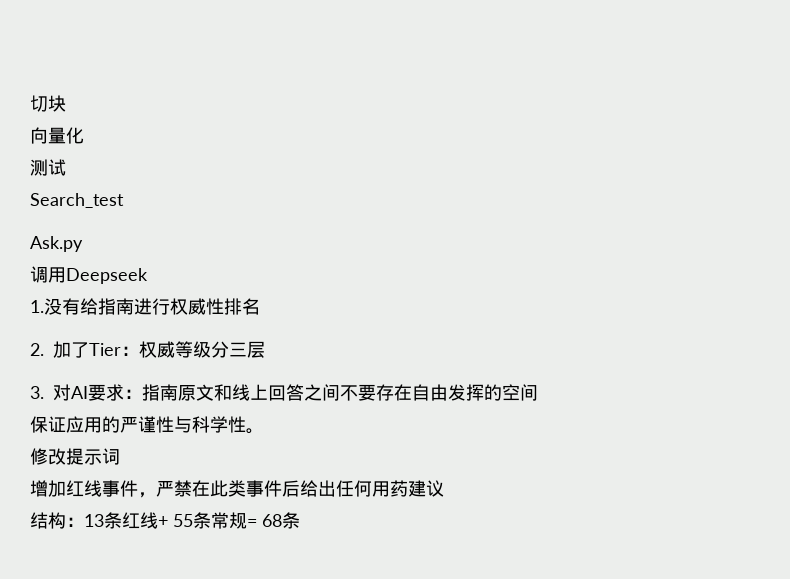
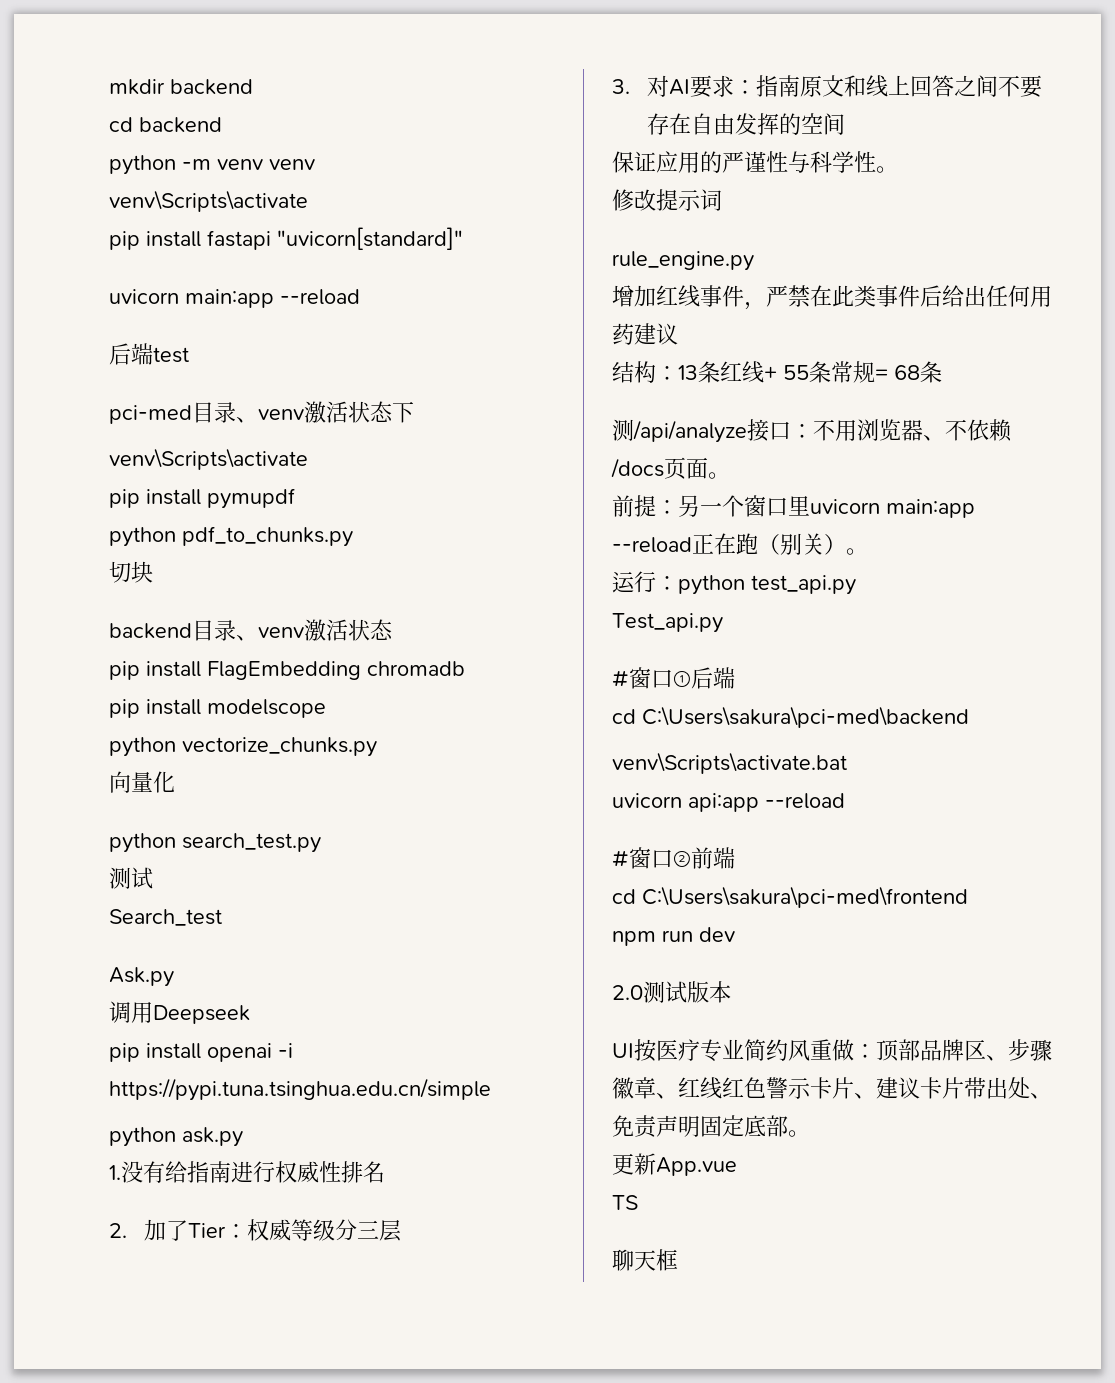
[30,95,66,112] 切块 -> [109,79,253,95] [109,117,222,133] [109,155,315,175] [109,190,308,212] [109,227,463,250] [109,289,360,308] [109,343,189,365] [109,401,414,424] [109,448,308,470] [109,488,295,509] [109,526,353,547] [109,561,153,583] [109,619,393,641] [109,661,465,680] [109,699,326,718] [109,737,377,757] mkdir backend // cd backend // python -m venv venv // venv\Scripts\activate // pip install fastapi "uvicorn[standard]" // uvicorn main:app --reload // 后端test // pci-med目录、venv激活状态下 // venv\Scripts\activate // pip install pymupdf // python pdf_to_chunks.py // 切块 // backend目录、venv激活状态 // pip install FlagEmbedding chromadb // pip install modelscope // python vectorize_chunks.py
(84, 135) none -> [109,833,321,853] // python search_test.py
(148, 276) none -> [109,1043,293,1062] [109,1078,491,1101] [109,1127,243,1147] // pip install openai -i https://pypi.tuna.tsinghua.edu.cn/simple // python ask.py
(120, 456) none -> [612,251,754,271] // rule_engine.py
(300, 520) none -> [612,419,1012,443] [611,457,730,479] [612,495,975,518] [612,533,868,555] [612,571,856,595] [612,613,723,633] [612,667,735,689] [612,706,969,728] [612,752,847,774] [612,793,845,812] [612,847,735,869] [612,886,968,908] [612,927,735,946] [612,981,731,1003] [612,1039,1052,1062] [612,1077,1052,1099] [612,1115,810,1138] [612,1153,737,1176] [612,1195,638,1210] [612,1249,678,1271] // 测/api/analyze接口：不用浏览器、不依赖/docs页面。 // 前提：另一个窗口里uvicorn main:app --reload正在跑（别关）。 // 运行：python test_api.py // Test_api.py // #窗口①后端 // cd C:\Users\sakura\pci-med\backend // venv\Scripts\activate.bat // uvicorn api:app --reload // #窗口②前端 // cd C:\Users\sakura\pci-med\frontend // npm run dev // 2.0测试版本 // UI按医疗专业简约风重做：顶部品牌区、步骤徽章、红线红色警示卡片、建议卡片带出处、免责声明固定底部。 // 更新App.vue // TS // 聊天框

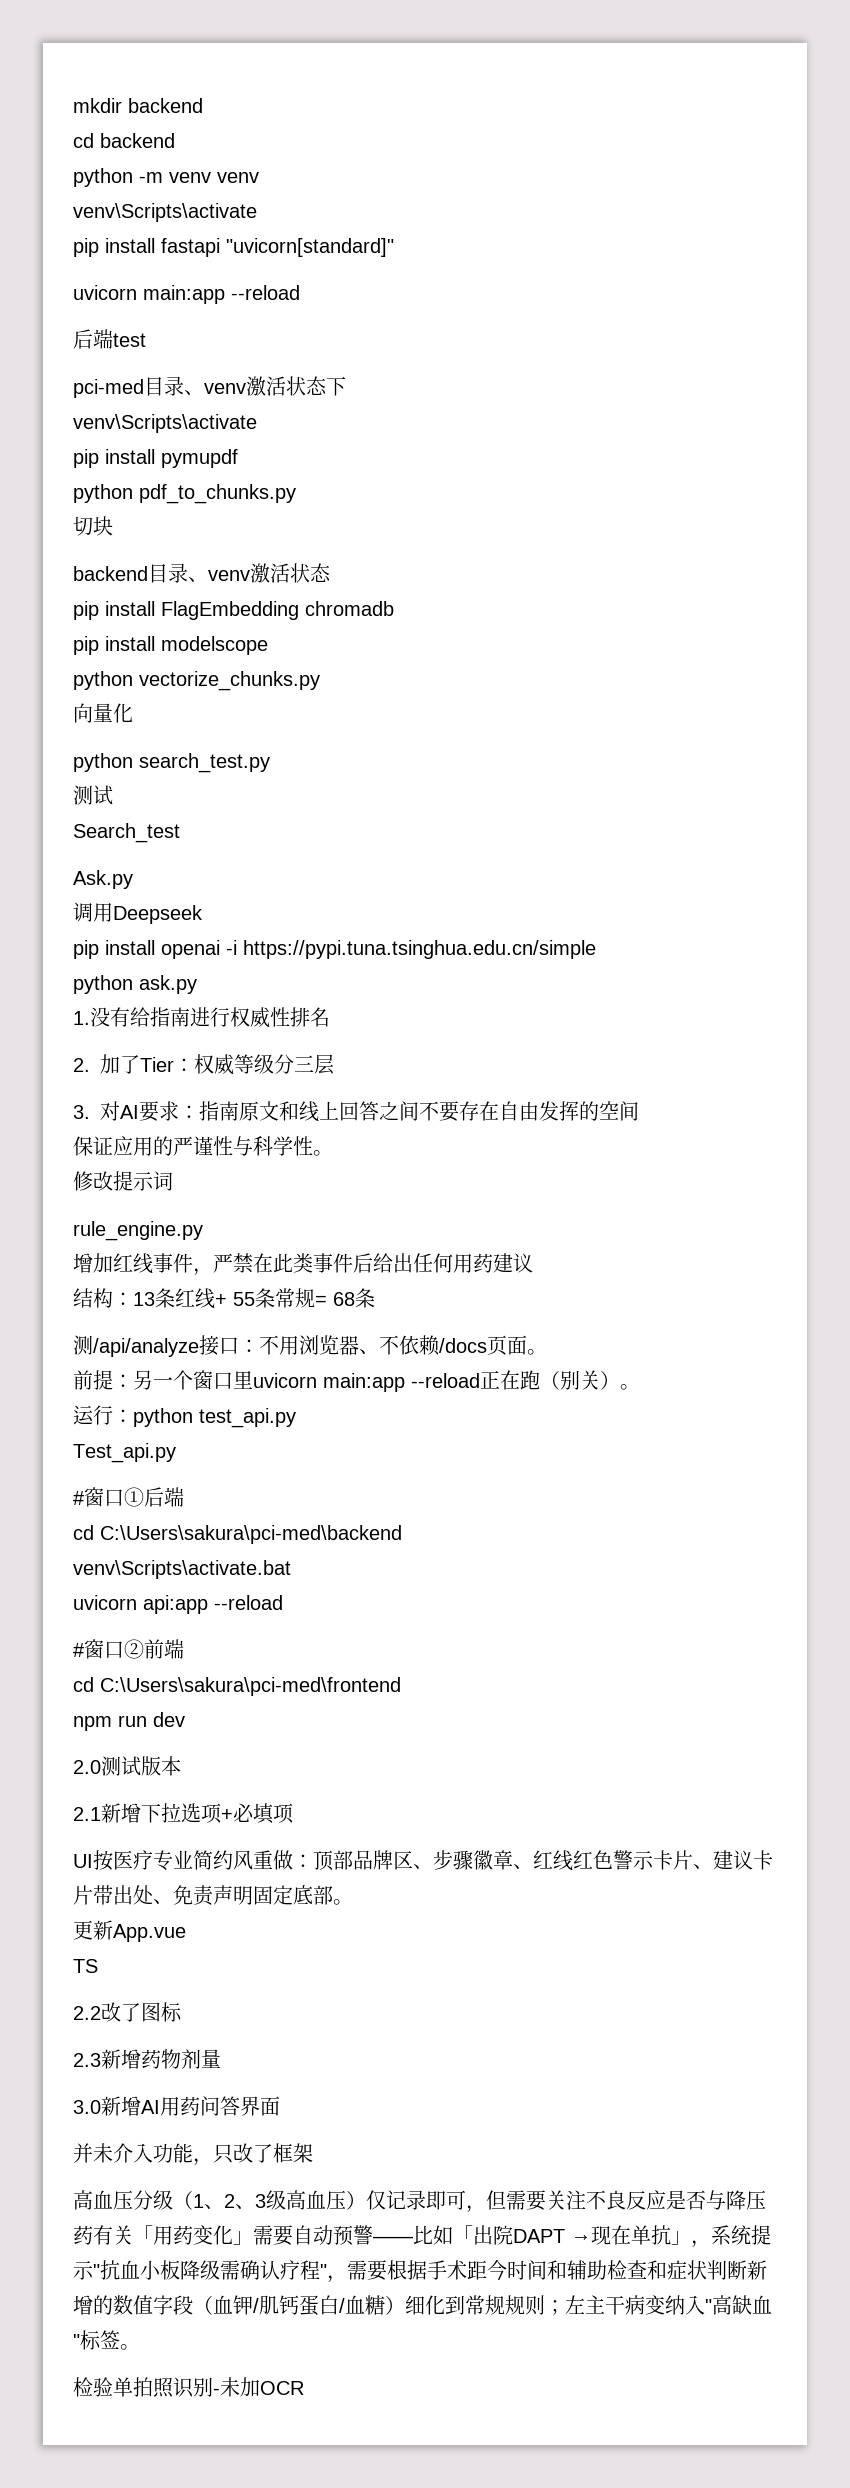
(731, 992) none -> [73,1803,294,1824] // 2.1新增下拉选项+必填项
[612,1249,678,1271] 聊天框 -> [73,2002,182,2022] [73,2049,221,2069] [73,2096,280,2116] [73,2143,313,2166] [73,2190,766,2213] [73,2225,771,2248] [73,2260,767,2283] [73,2295,772,2316] [73,2330,140,2350] [73,2377,304,2398] 2.2改了图标 // 2.3新增药物剂量 // 3.0新增AI用药问答界面 // 并未介入功能，只改了框架 // 高血压分级（1、2、3级高血压）仅记录即可，但需要关注不良反应是否与降压药有关「用药变化」需要自动预警——比如「出院DAPT →现在单抗」，系统提示"抗血小板降级需确认疗程"，需要根据手术距今时间和辅助检查和症状判断新增的数值字段（血钾/肌钙蛋白/血糖）细化到常规规则；左主干病变纳入"高缺血"标签。 // 检验单拍照识别-未加OCR

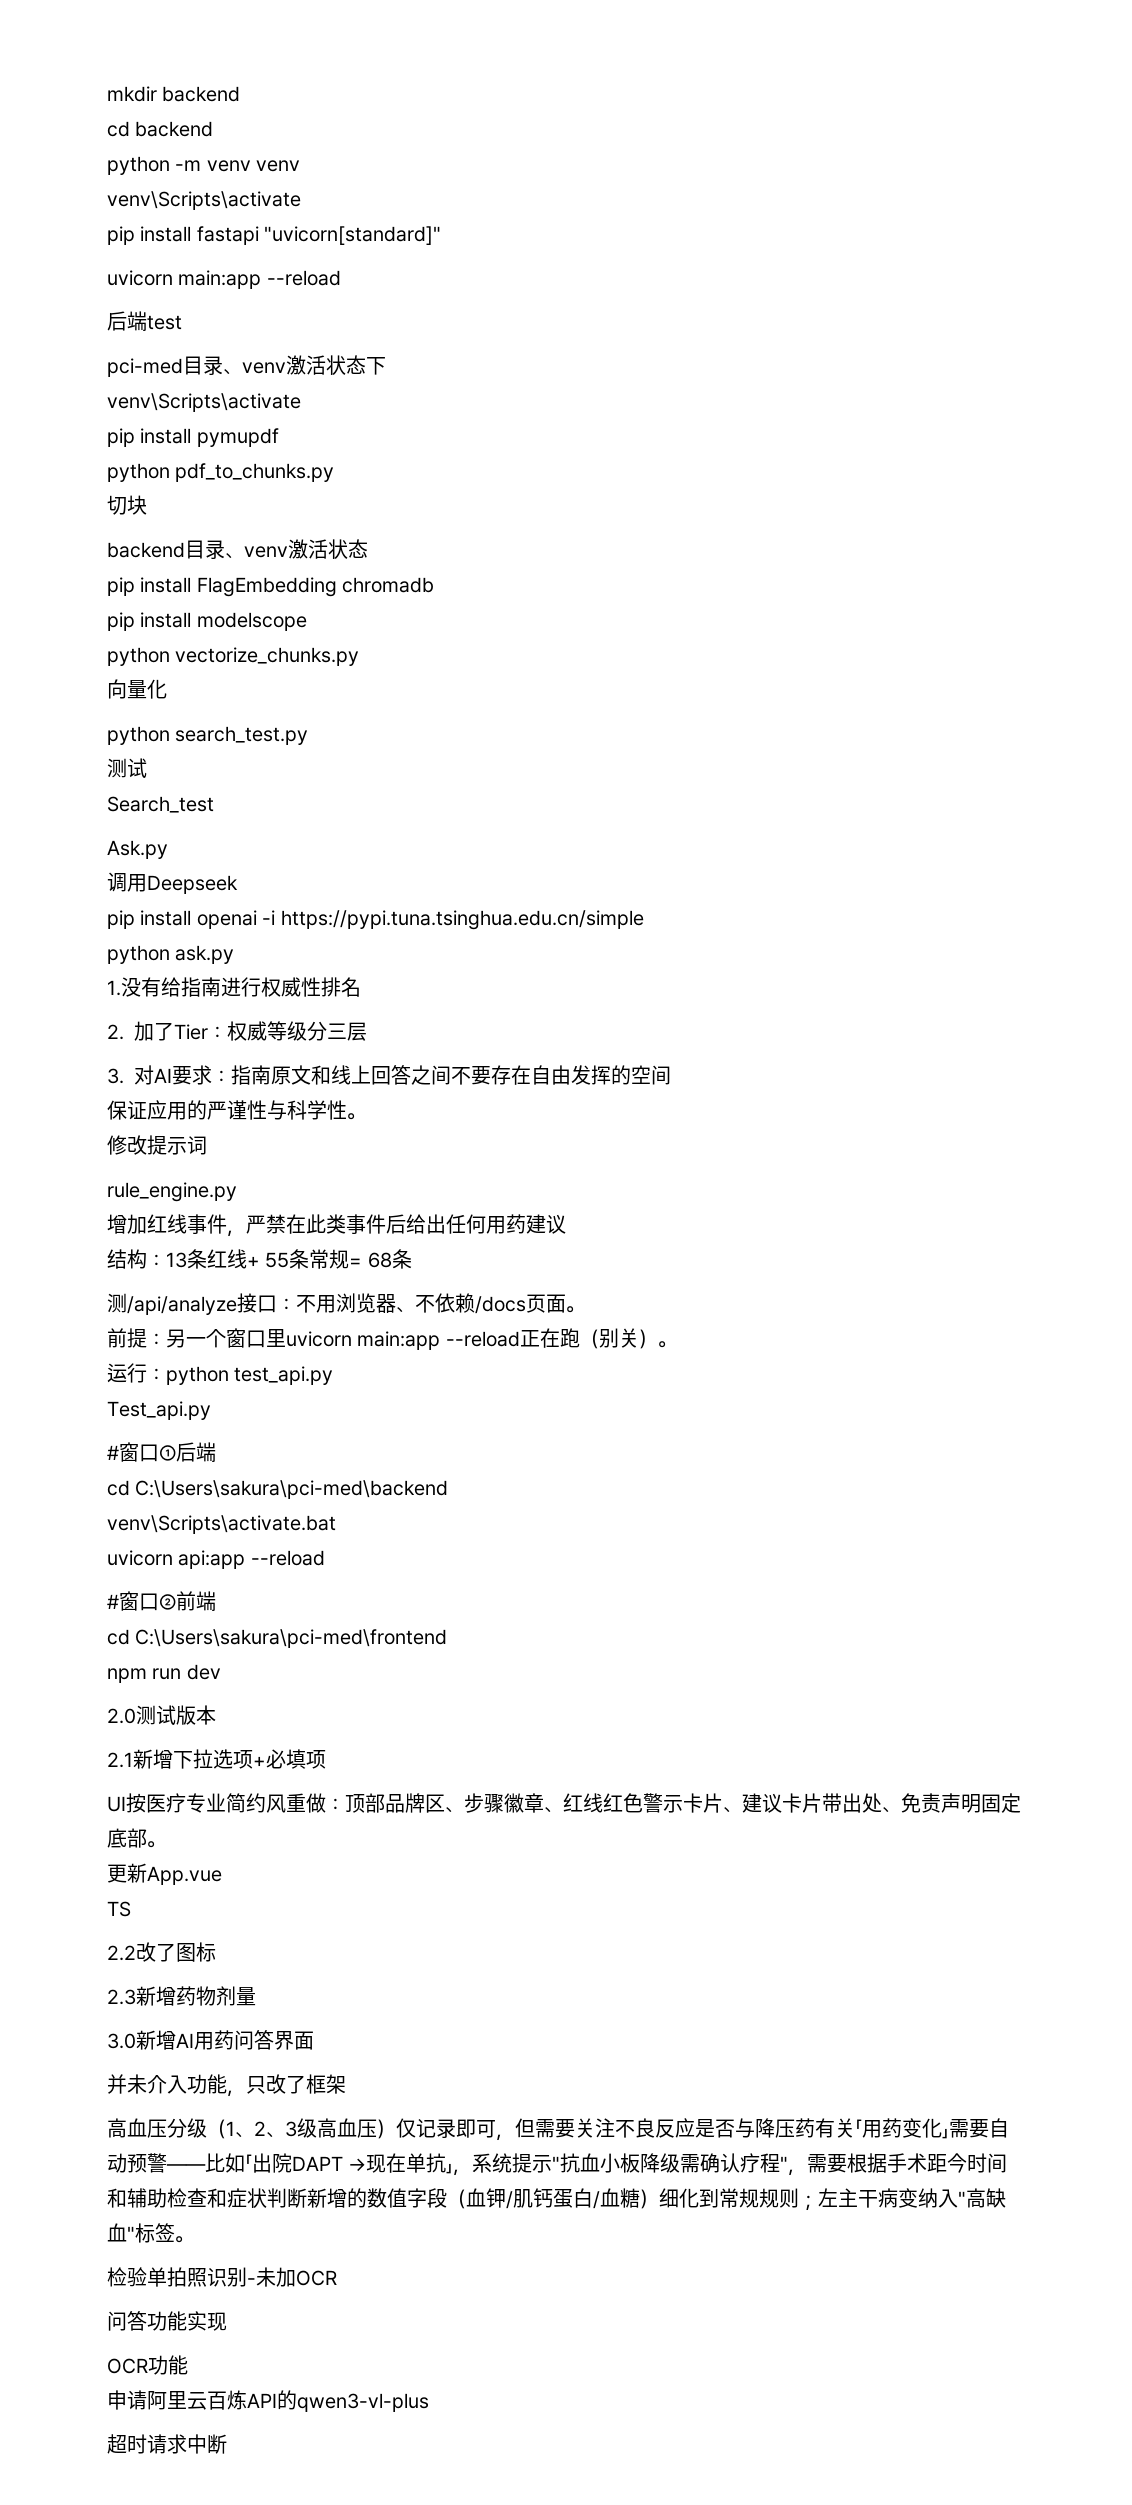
(304, 2388) none -> [107,2311,227,2331] [107,2355,188,2375] [107,2390,429,2412] [107,2434,227,2454] // 问答功能实现 // OCR功能 // 申请阿里云百炼API的qwen3-vl-plus // 超时请求中断

